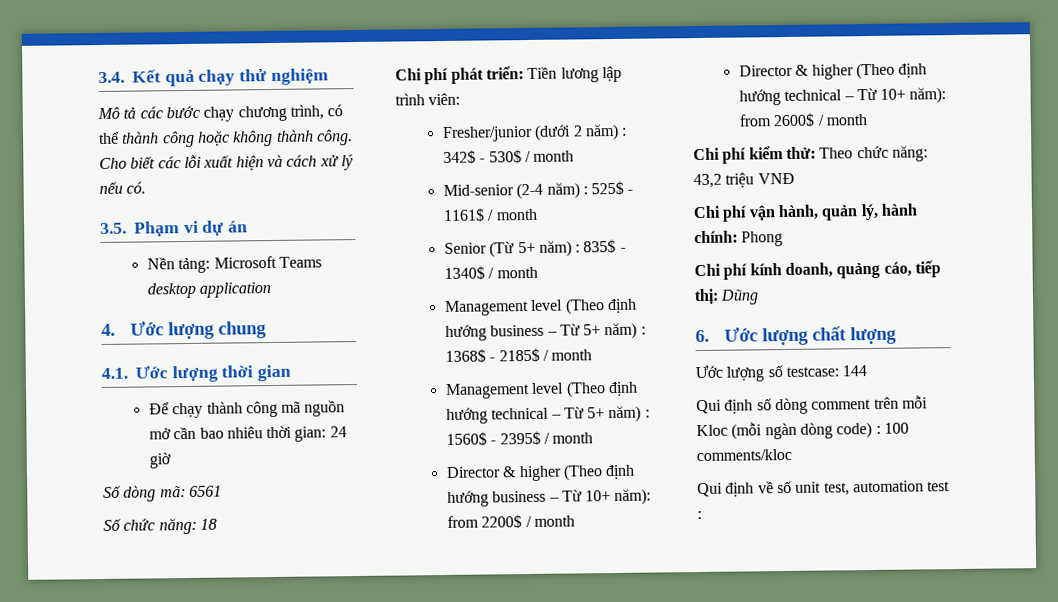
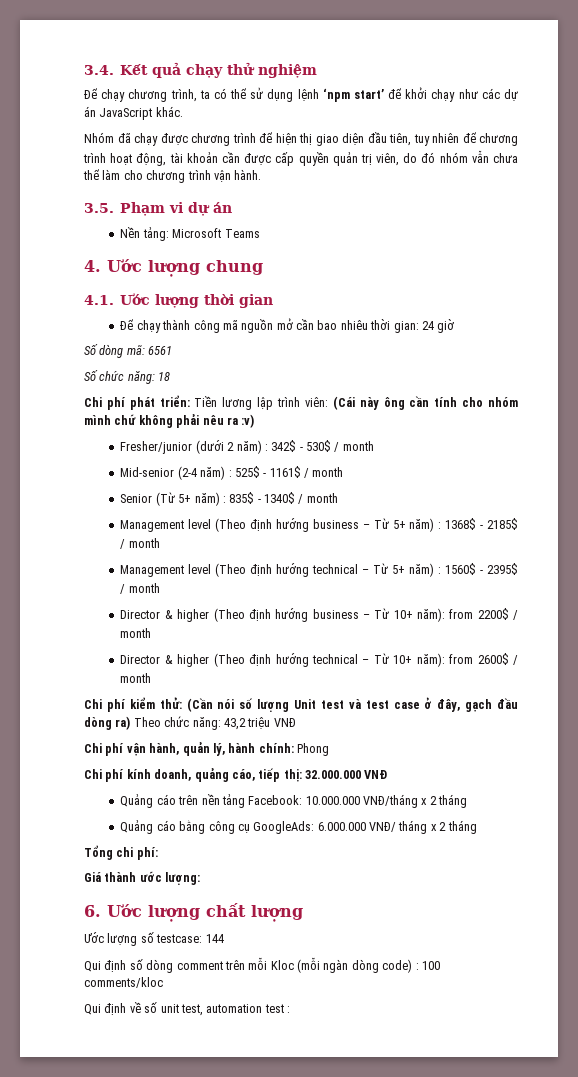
[97,105,200,120] Mô tả các bước -> [84,88,97,99] Để
(324, 112) none -> [199,90,210,99] ta
[121,129,353,148] [99,154,354,171] [99,181,147,195] thành công hoặc không thành công. Cho biết các lỗi xuất hiện và cách xử lý nếu có. -> [250,87,519,102] [84,106,183,120] [84,132,518,146] [83,150,518,166] [83,169,262,183] sử dụng lệnh ‘npm start’ để khởi chạy như các dự án JavaScript khác. // Nhóm đã chạy được chương trình để hiện thị giao diện đầu tiên, tuy nhiên để chương trình hoạt động, tài khoản cần được cấp quyền quản trị viên, do đó nhóm vẫn chưa thể làm cho chương trình vận hành.
[146,282,272,299] desktop application -> (260, 233) none
(461, 99) none -> [332,396,519,410] [84,414,255,428] (Cái này ông cần tính cho nhóm mình chứ không phải nêu ra :v)
(816, 152) none -> [186,697,518,712] [84,716,131,730] (Cần nói số lượng Unit test và test case ở đây, gạch đầu dòng ra)
[720,289,760,305] Dũng -> [305,770,388,779] [120,794,468,808] [120,820,477,834] [84,845,158,860] [84,871,201,885] 32.000.000 VNĐ // Quảng cáo trên nền tảng Facebook: 10.000.000 VNĐ/tháng x 2 tháng // Quảng cáo bằng công cụ GoogleAds: 6.000.000 VNĐ/ tháng x 2 tháng // Tổng chi phí: // Giá thành ước lượng:

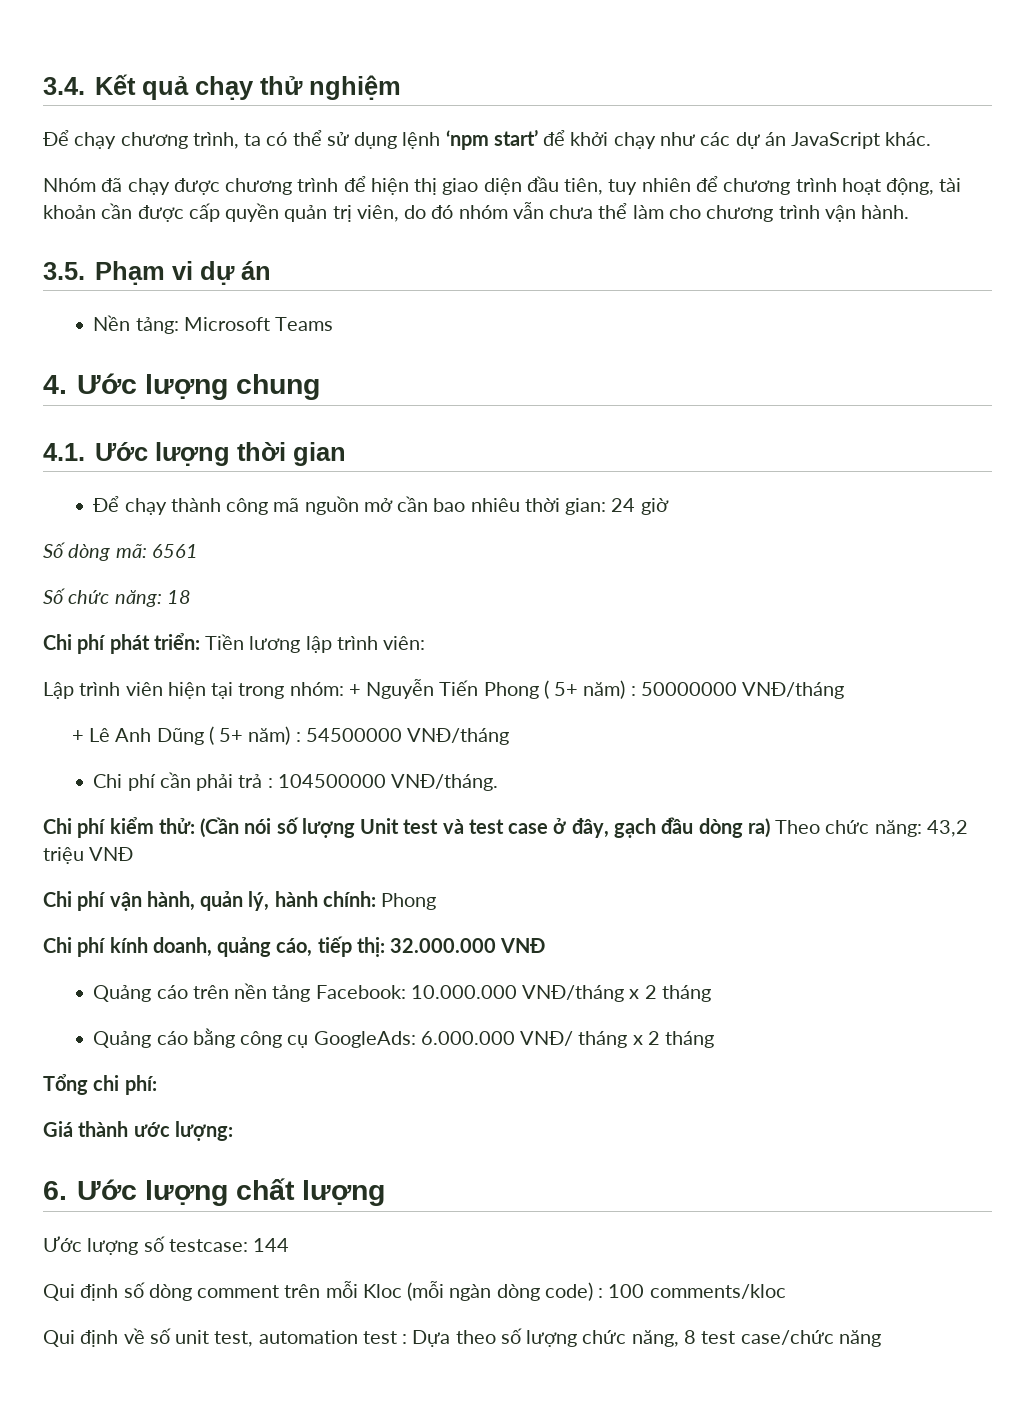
[332,396,519,410] [84,414,255,428] [120,440,374,454] [120,466,344,480] [120,492,338,506] [120,518,518,532] [120,538,160,549] [120,563,519,577] [120,583,160,594] [120,608,518,622] [120,628,152,638] [120,653,519,667] [120,673,152,683] (Cái này ông cần tính cho nhóm mình chứ không phải nêu ra :v) // Fresher/junior (dưới 2 năm) : 342$ - 530$ / month // Mid-senior (2-4 năm) : 525$ - 1161$ / month // Senior (Từ 5+ năm) : 835$ - 1340$ / month // Management level (Theo định hướng business – Từ 5+ năm) : 1368$ - 2185$ / month // Management level (Theo định hướng technical – Từ 5+ năm) : 1560$ - 2395$ / month // Director & higher (Theo định hướng business – Từ 10+ năm): from 2200$ / month // Director & higher (Theo định hướng technical – Từ 10+ năm): from 2600$ / month -> [43,679,845,699] [71,726,510,745] [93,772,499,791] // Lập trình viên hiện tại trong nhóm: + Nguyễn Tiến Phong ( 5+ năm) : 50000000 VNĐ/tháng // + Lê Anh Dũng ( 5+ năm) : 54500000 VNĐ/tháng // Chi phí cần phải trả : 104500000 VNĐ/tháng.
(290, 1009) none -> [412,1328,881,1347] Dựa theo số lượng chức năng, 8 test case/chức năng

